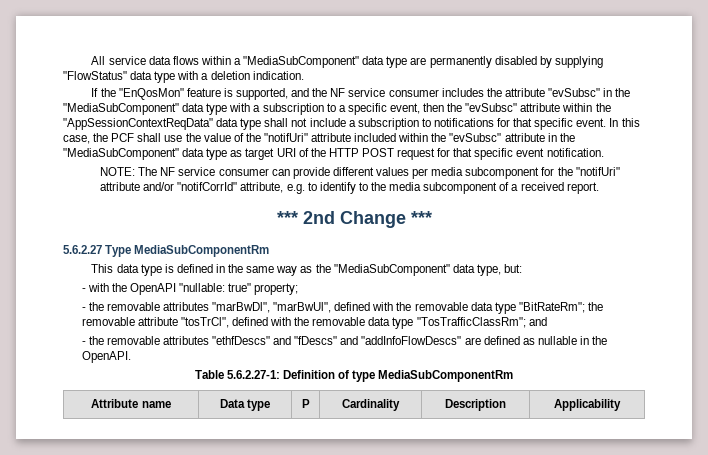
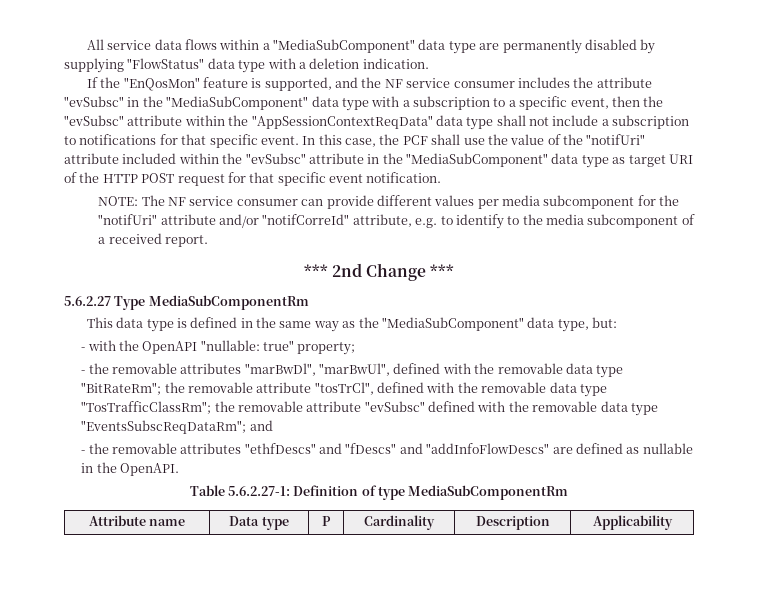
[177,182,238,191] "notifCorrId" -> [262,214,350,225] "notifCorreId"
(526, 322) none -> [214,401,658,416] [81,420,247,434] the removable attribute "evSubsc" defined with the removable data type "EventsSubscReqDataRm";

